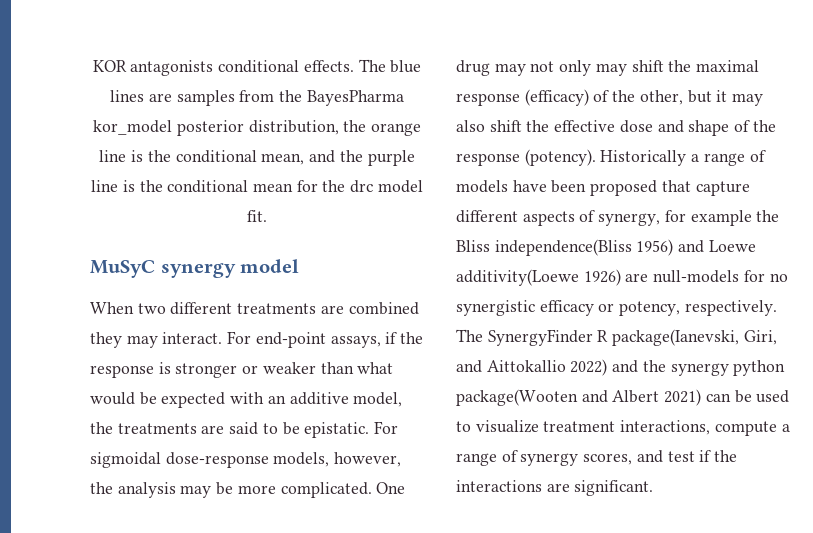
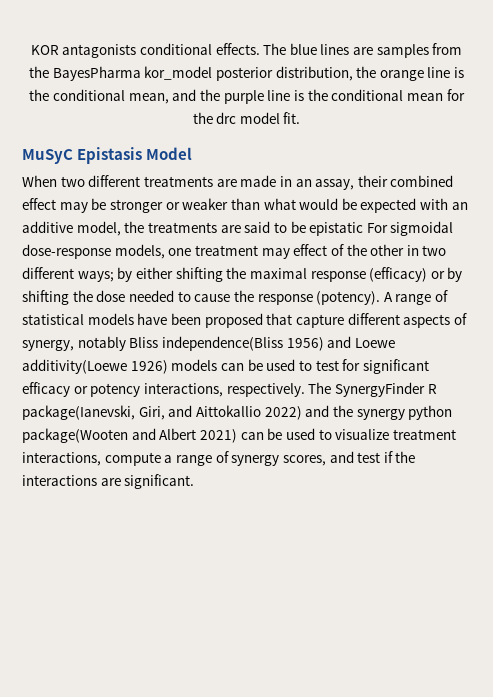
[160,259,300,278] synergy model -> [77,147,193,164] Epistasis Model
[348,302,419,315] [90,331,424,348] [90,362,171,378] combined they may interact. For end-point assays, if the response is -> [240,175,454,190] [22,198,107,213] made in an assay, their combined effect may be
[304,422,370,438] epistatic. -> [309,222,364,236] epistatic
[334,452,402,467] [90,482,406,498] [456,60,760,76] [456,89,764,106] [456,120,751,136] however, the analysis may be more complicated. One drug may not only may shift the maximal response (efficacy) of the other, but it may also shift the effective dose and shape of -> [168,244,447,259] [22,267,463,282] [22,290,231,305] one treatment may effect of the other in two different ways; by either shifting the maximal response (efficacy) or by shifting the dose needed to cause
[600,150,766,166] Historically a range of -> [383,290,449,305] [22,314,84,325] A range of statistical
[664,210,780,226] for example the -> [77,336,126,351] notably
[625,270,788,283] [456,300,681,316] are null-models for no synergistic efficacy or potency, -> [171,359,429,374] [22,382,223,397] models can be used to test for significant efficacy or potency interactions,

